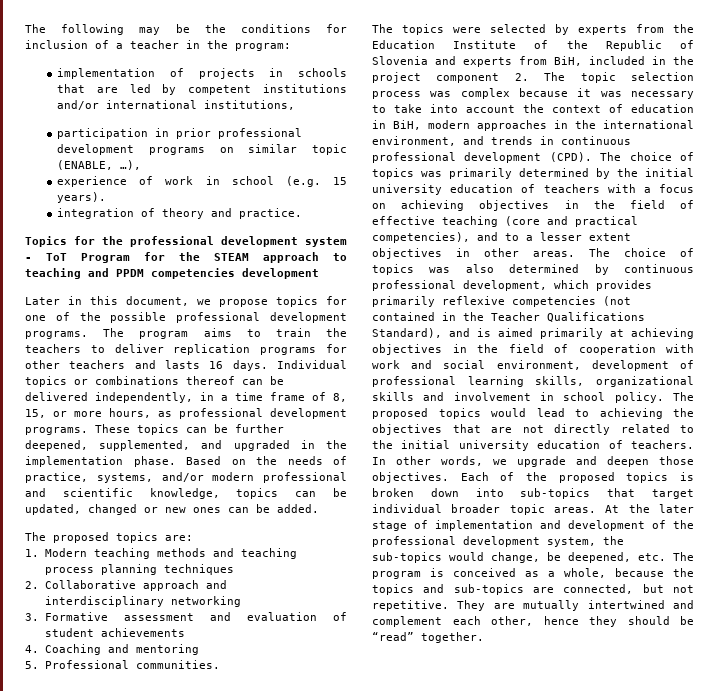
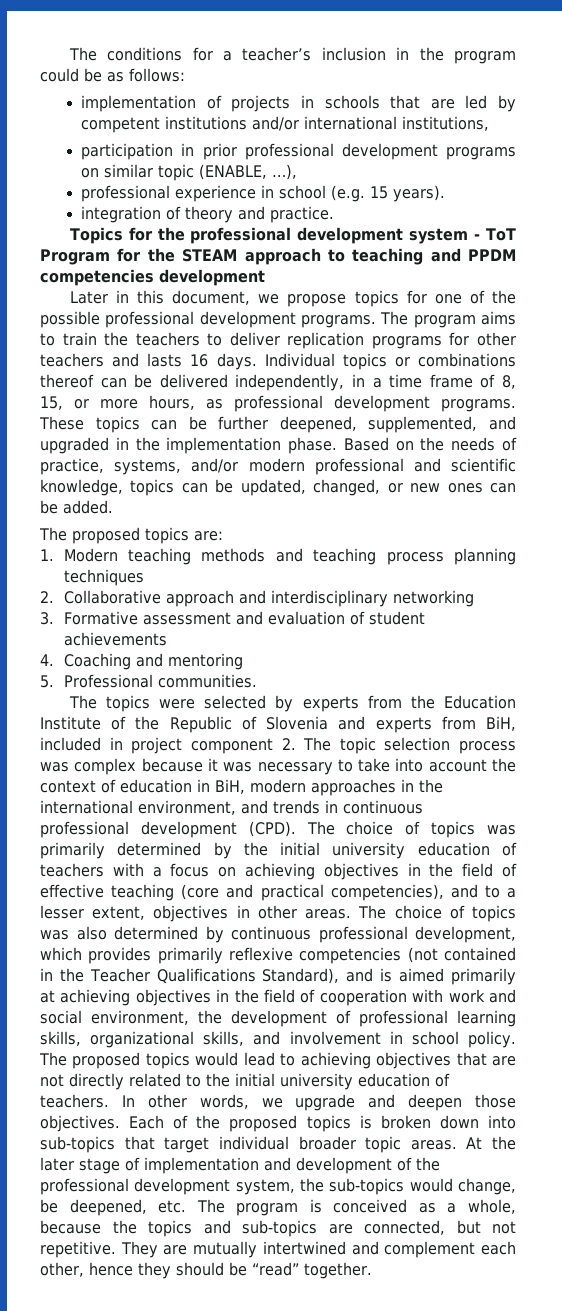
[25,24,347,35] [25,40,291,51] The following may be the conditions for inclusion of a teacher in the program: -> [68,47,516,64] [40,68,185,82] The conditions for a teacher’s inclusion in the program could be as follows:
[56,176,194,187] experience of work -> [81,185,257,202] professional experience
[88,504,137,515] changed -> [313,479,381,496] changed,
[673,56,694,65] the -> (123, 743) none
[589,233,631,241] extent -> [92,906,146,920] extent,
(581, 365) none -> [198,1010,222,1024] the
[372,392,414,401] skills -> [203,1031,245,1046] skills,
[673,408,694,417] the -> (371, 1060) none

